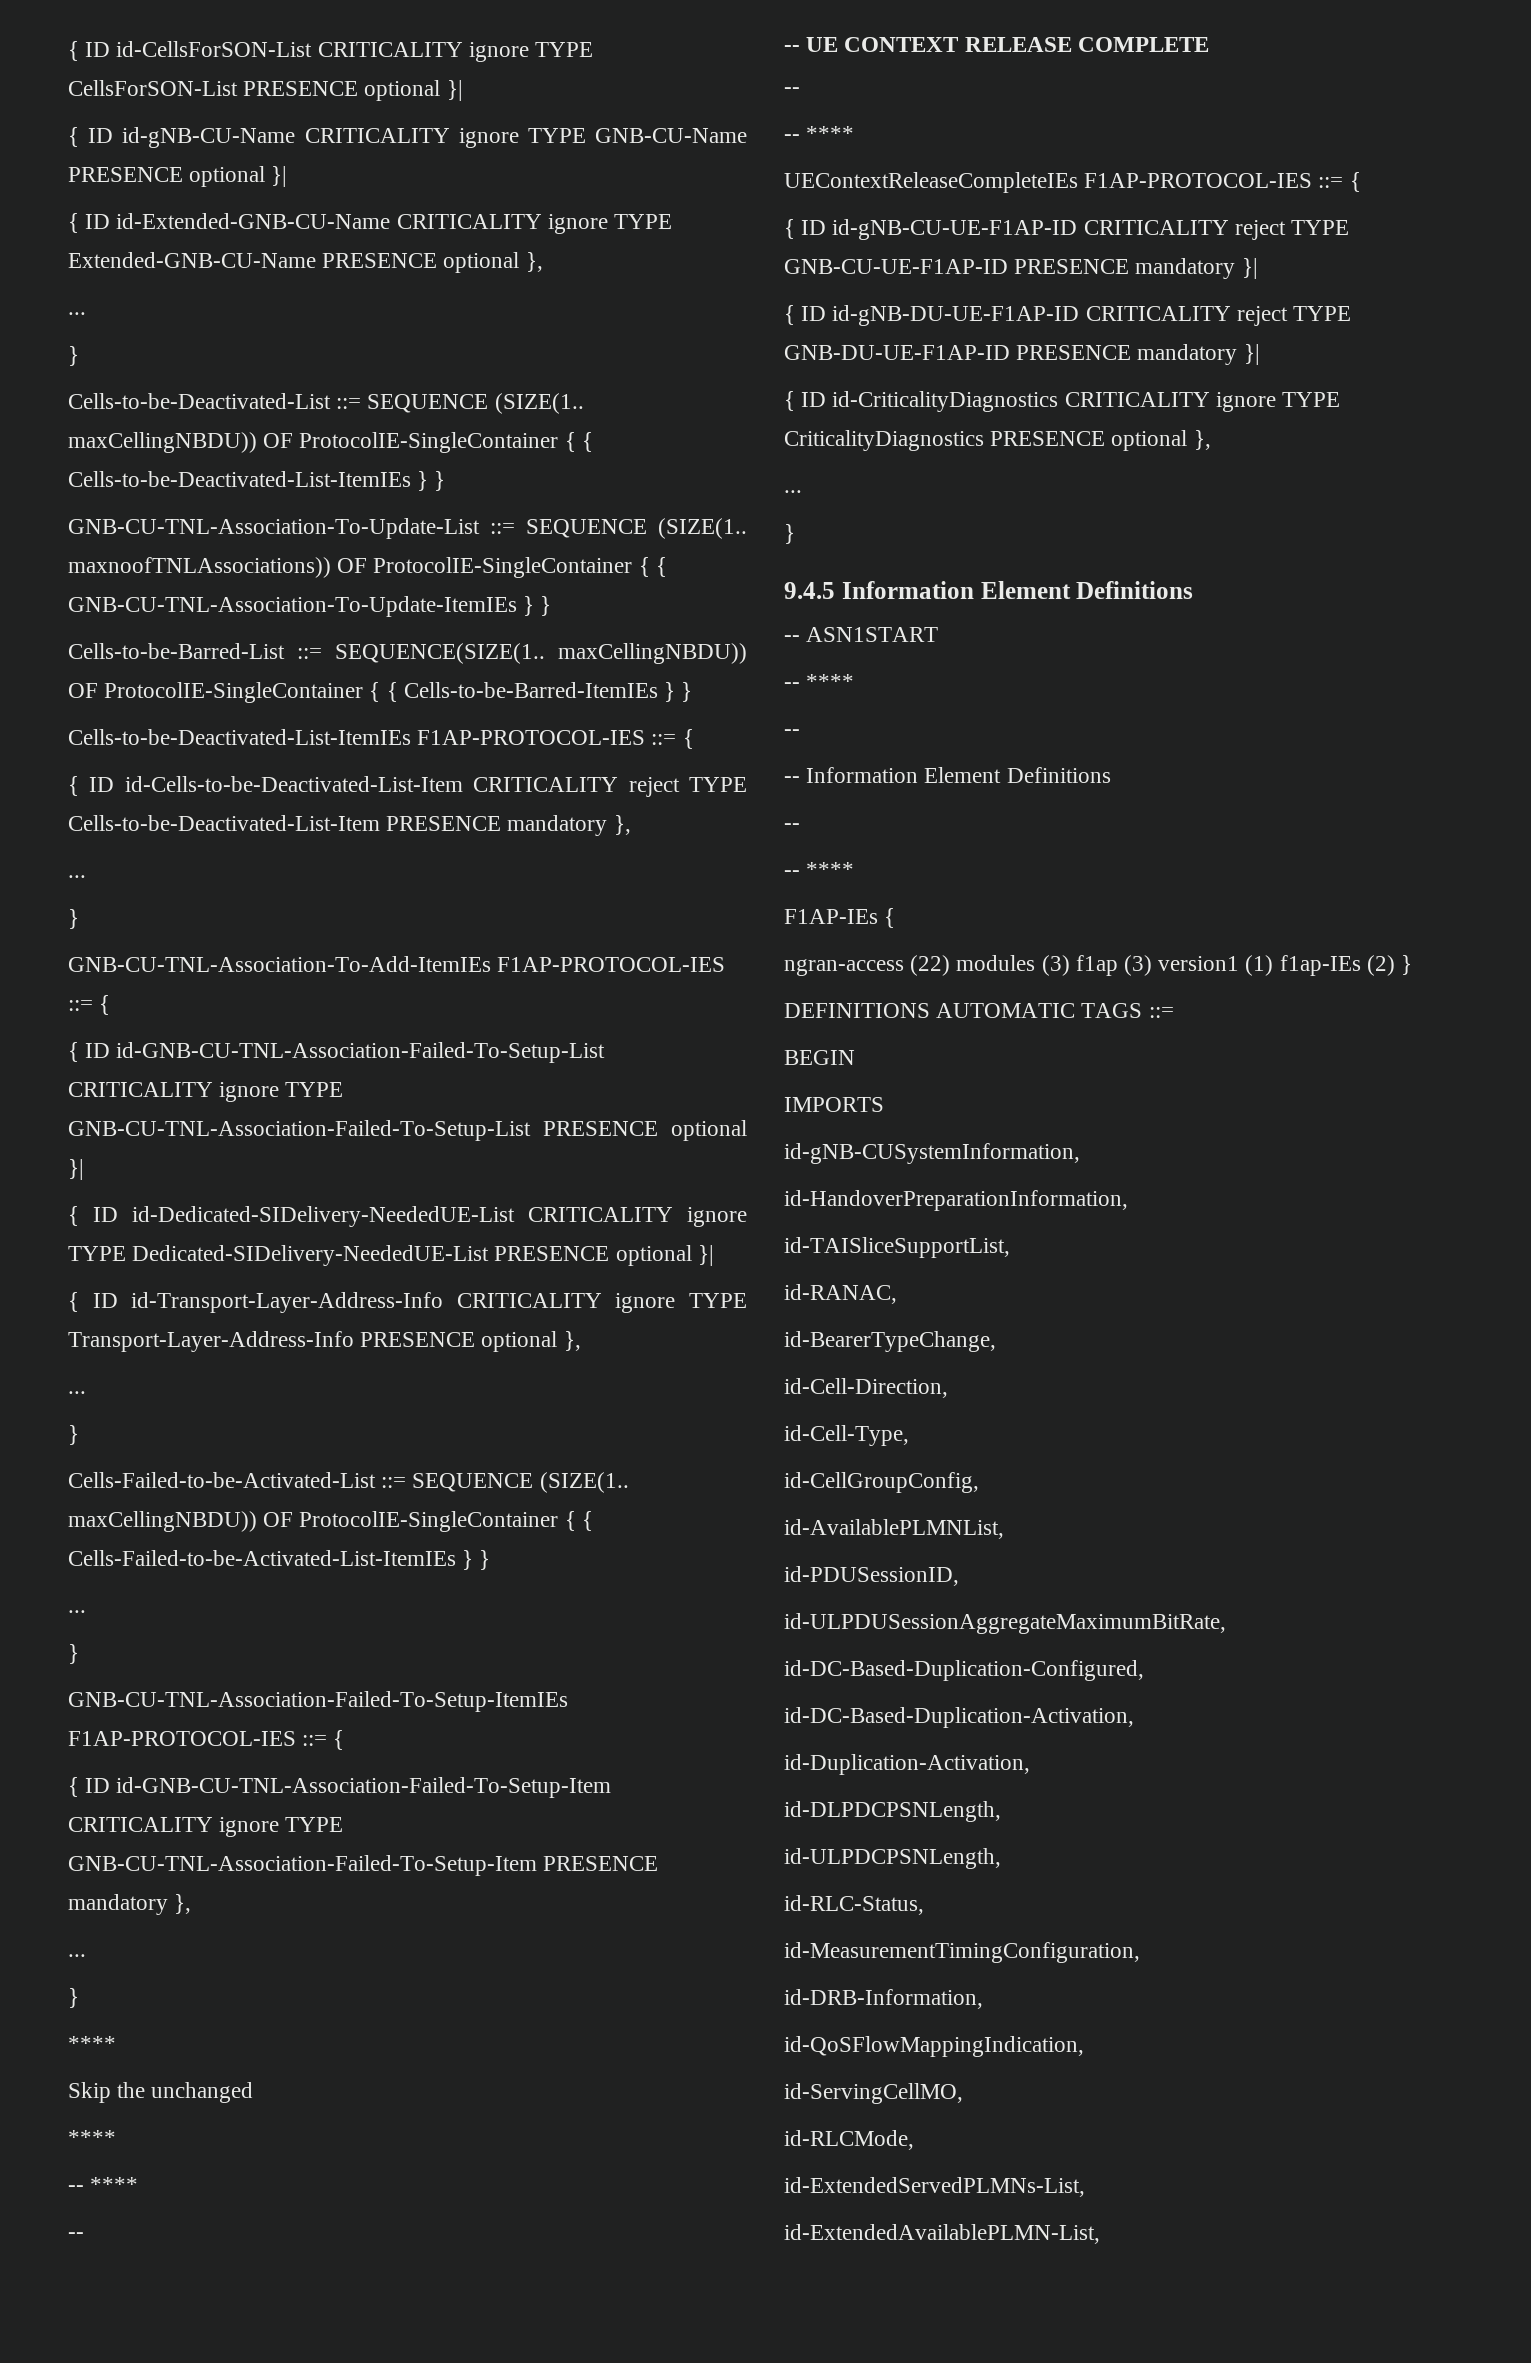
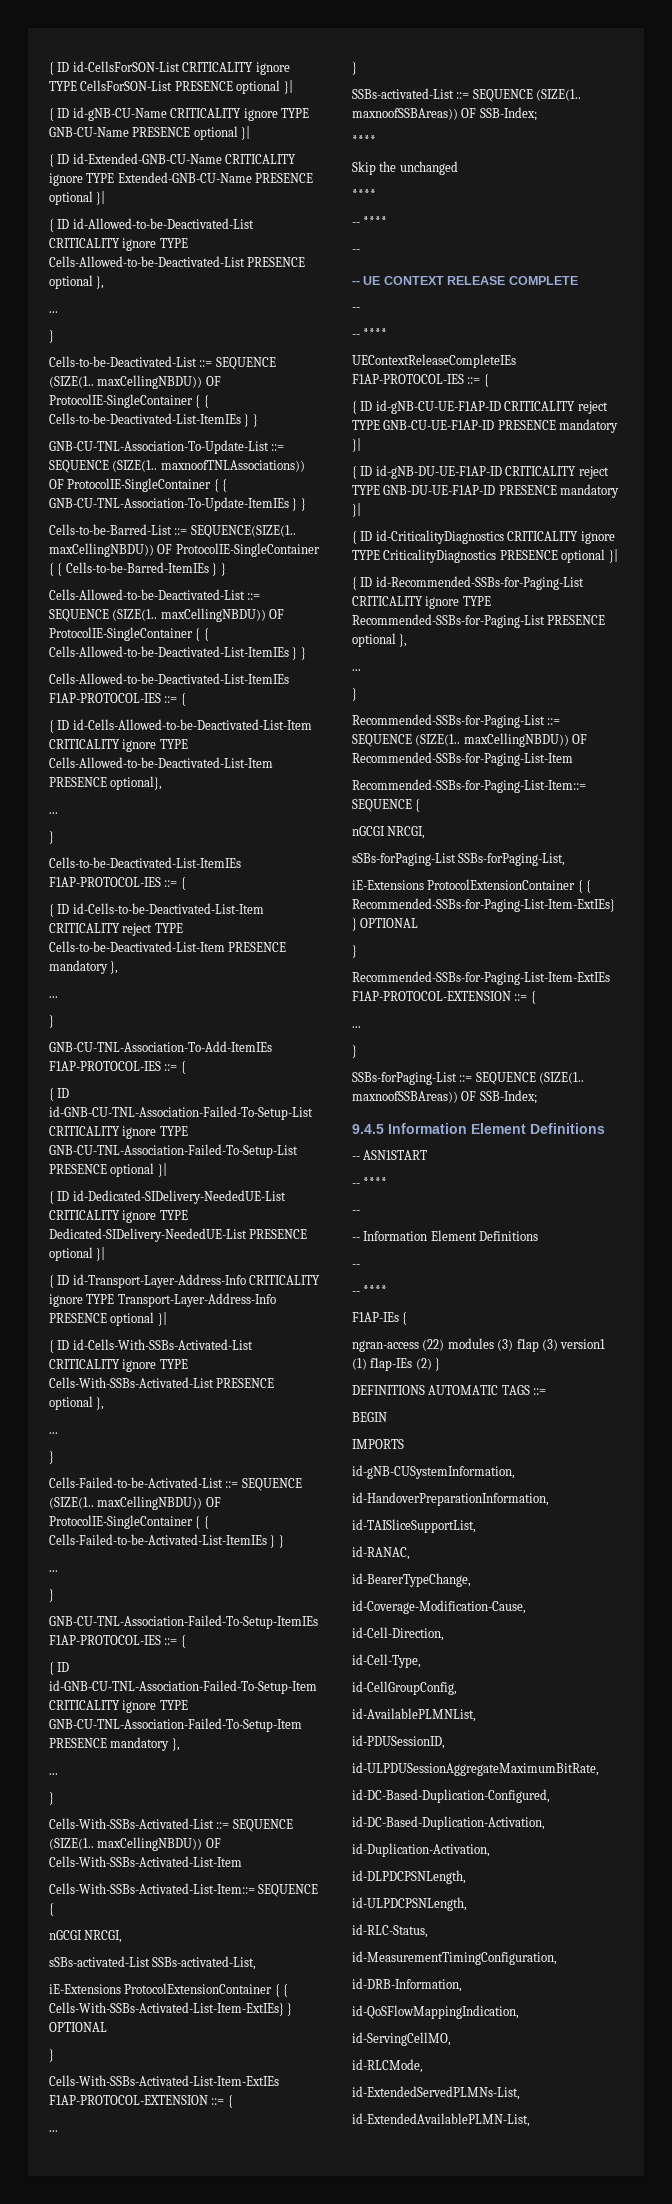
(520, 262) none -> [96,191,106,205] [49,218,254,232] [49,238,188,251] [49,256,306,267] [49,275,93,289] }| // { ID id-Allowed-to-be-Deactivated-List CRITICALITY ignore TYPE Cells-Allowed-to-be-Deactivated-List PRESENCE optional
(693, 692) none -> [49,589,261,600] [49,608,285,622] [49,627,209,641] [49,646,306,660] [49,673,289,684] [49,693,186,706] [49,719,312,733] [49,739,188,752] [49,757,273,768] [49,776,163,790] [49,812,58,814] [49,831,54,844] // Cells-Allowed-to-be-Deactivated-List ::= SEQUENCE (SIZE(1.. maxCellingNBDU)) OF ProtocolIE-SingleContainer { { Cells-Allowed-to-be-Deactivated-List-ItemIEs } } // Cells-Allowed-to-be-Deactivated-List-ItemIEs F1AP-PROTOCOL-IES ::= { // { ID id-Cells-Allowed-to-be-Deactivated-List-Item CRITICALITY ignore TYPE Cells-Allowed-to-be-Deactivated-List-Item PRESENCE optional}, // ... // }
(558, 1341) none -> [157,1312,167,1326] [49,1339,253,1353] [49,1359,188,1372] [49,1377,275,1388] [49,1396,93,1410] }| // { ID id-Cells-With-SSBs-Activated-List CRITICALITY ignore TYPE Cells-With-SSBs-Activated-List PRESENCE optional
(79, 1998) none -> [49,1818,293,1832] [49,1837,221,1851] [49,1856,242,1867] [49,1883,319,1897] [49,1903,54,1916] [49,1930,123,1943] [49,1956,257,1970] [49,1983,289,1997] [49,2002,293,2016] [49,2022,107,2032] [49,2049,54,2062] [49,2075,279,2086] [49,2095,233,2108] [49,2130,58,2132] [352,62,357,75] [352,88,582,102] [352,107,537,121] // Cells-With-SSBs-Activated-List ::= SEQUENCE (SIZE(1.. maxCellingNBDU)) OF Cells-With-SSBs-Activated-List-Item // Cells-With-SSBs-Activated-List-Item::= SEQUENCE { // nGCGI NRCGI, // sSBs-activated-List SSBs-activated-List, // iE-Extensions ProtocolExtensionContainer { { Cells-With-SSBs-Activated-List-Item-ExtIEs} } OPTIONAL // } // Cells-With-SSBs-Activated-List-Item-ExtIEs F1AP-PROTOCOL-EXTENSION ::= { // ... // } // SSBs-activated-List ::= SEQUENCE (SIZE(1.. maxnoofSSBAreas)) OF SSB-Index;
[1193,430,1211,450] [784,490,802,493] [784,524,795,544] }, // ... // } -> [608,549,618,563] [352,576,584,590] [352,596,491,609] [352,614,606,628] [352,633,408,647] [352,669,361,671] [352,688,357,701] [352,714,561,728] [352,733,588,747] [352,752,573,766] [352,779,586,793] [352,799,421,812] [352,826,426,839] [352,853,566,866] [352,879,592,893] [352,898,615,912] [352,918,419,931] [352,945,357,958] [352,971,610,985] [352,991,536,1004] [352,1026,361,1028] [352,1045,357,1058] [352,1072,585,1085] [352,1090,537,1104] }| // { ID id-Recommended-SSBs-for-Paging-List CRITICALITY ignore TYPE Recommended-SSBs-for-Paging-List PRESENCE optional }, // ... // } // Recommended-SSBs-for-Paging-List ::= SEQUENCE (SIZE(1.. maxCellingNBDU)) OF Recommended-SSBs-for-Paging-List-Item // Recommended-SSBs-for-Paging-List-Item::= SEQUENCE { // nGCGI NRCGI, // sSBs-forPaging-List SSBs-forPaging-List, // iE-Extensions ProtocolExtensionContainer { { Recommended-SSBs-for-Paging-List-Item-ExtIEs} } OPTIONAL // } // Recommended-SSBs-for-Paging-List-Item-ExtIEs F1AP-PROTOCOL-EXTENSION ::= { // ... // } // SSBs-forPaging-List ::= SEQUENCE (SIZE(1.. maxnoofSSBAreas)) OF SSB-Index;
(996, 1341) none -> [352,1600,526,1614] // id-Coverage-Modification-Cause,

